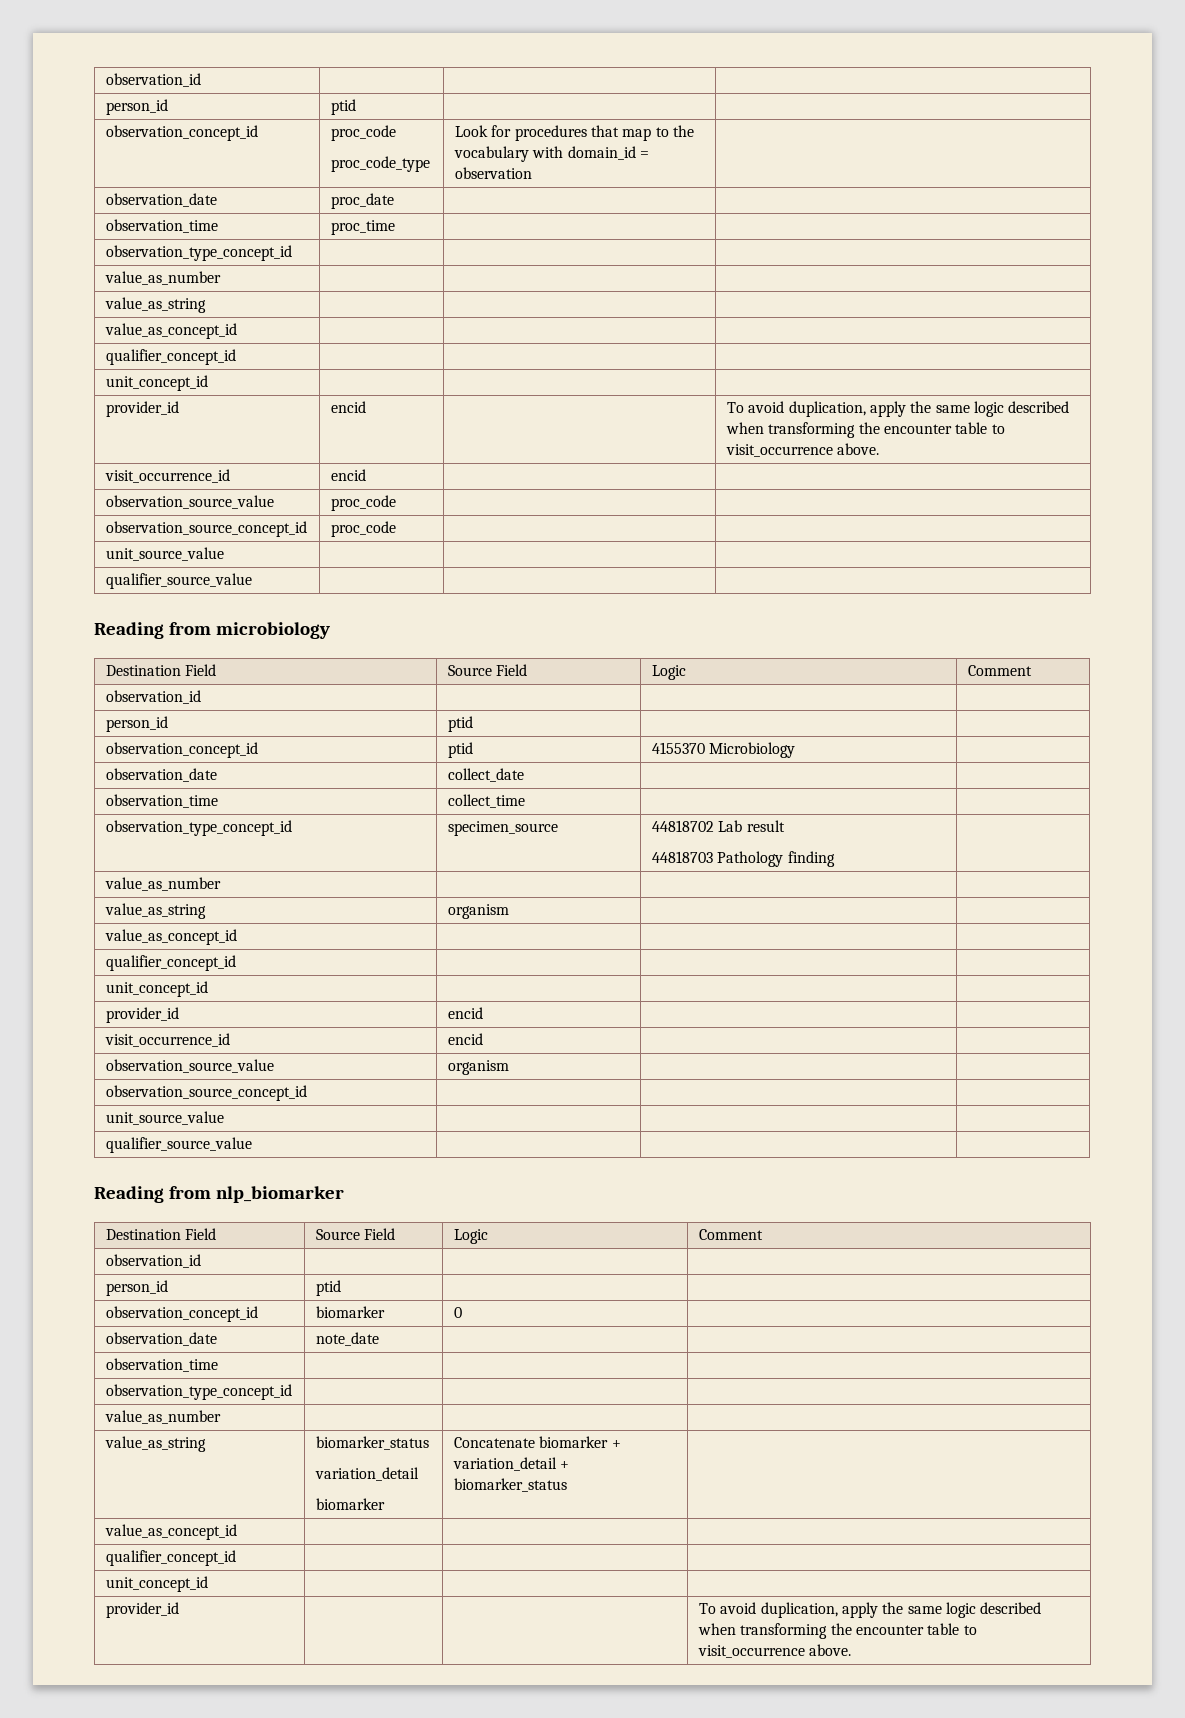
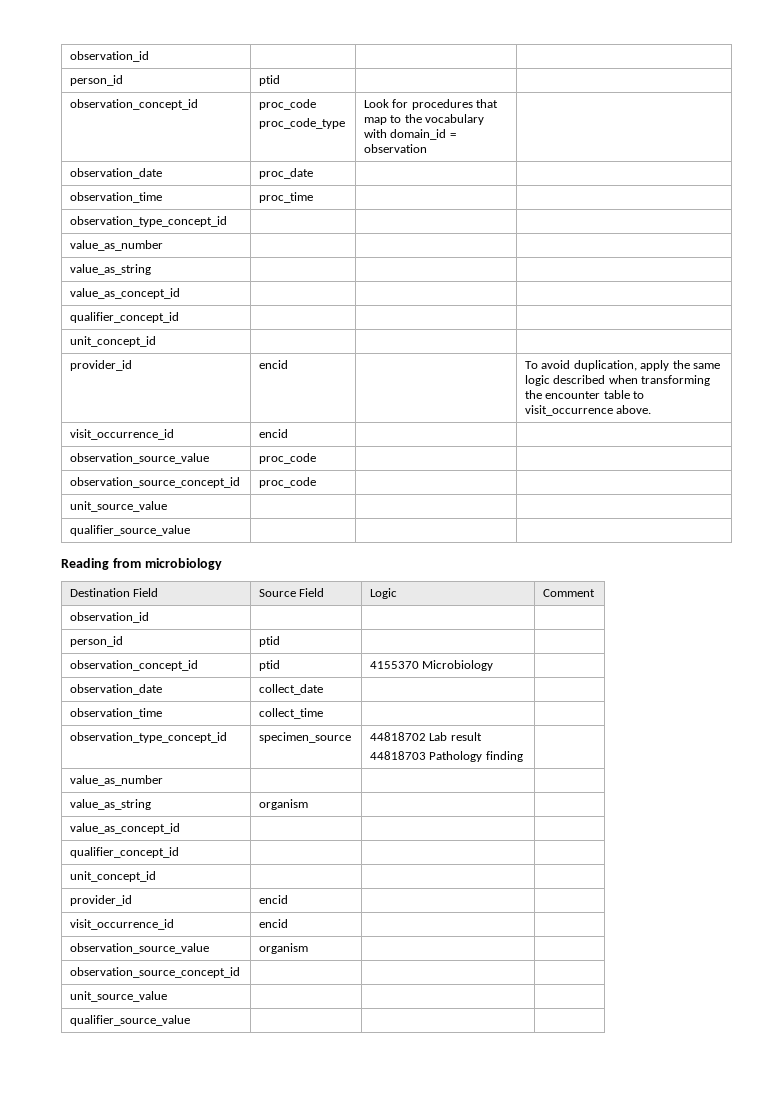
[94,1186,344,1203] [105,1228,217,1240] [315,1228,396,1240] [453,1229,488,1244] [698,1229,763,1240] [105,1254,201,1268] [105,1280,168,1296] [315,1280,341,1296] [105,1306,258,1322] [315,1306,385,1318] [453,1307,462,1318] [105,1332,217,1346] [315,1332,379,1346] [105,1358,218,1372] [105,1384,292,1400] [104,1410,221,1424] [104,1436,206,1452] [315,1436,429,1450] [314,1467,419,1481] [315,1498,385,1510] [453,1436,621,1448] [452,1457,570,1471] [453,1478,567,1492] [104,1524,237,1540] [105,1550,236,1566] [105,1576,208,1592] [105,1602,179,1618] [698,1602,1042,1618] [697,1623,977,1639] [697,1644,852,1658] // Reading from nlp_biomarker // Destination Field | Source Field | Logic | Comment // observation_id | | | // person_id | ptid | | // observation_concept_id | biomarker | 0 | // observation_date | note_date | | // observation_time | | | // observation_type_concept_id | | | // value_as_number | | | // value_as_string | biomarker_status // variation_detail // biomarker | Concatenate biomarker + variation_detail + biomarker_status | // value_as_concept_id | | | // qualifier_concept_id | | | // unit_concept_id | | | // provider_id | | | To avoid duplication, apply the same logic described when transforming the encounter table to visit_occurrence above. -> (191, 1020) none

